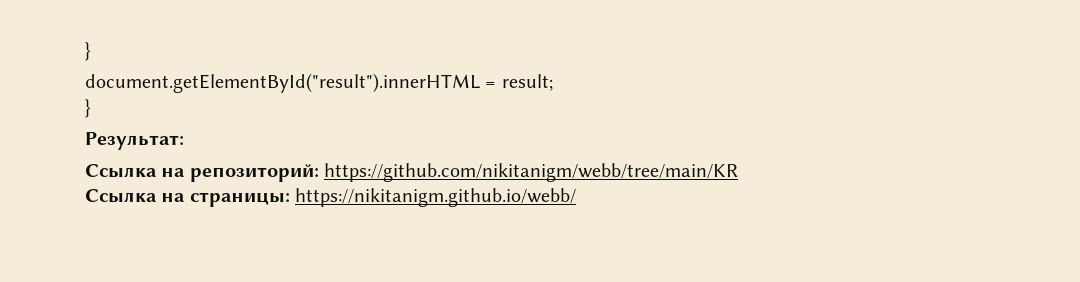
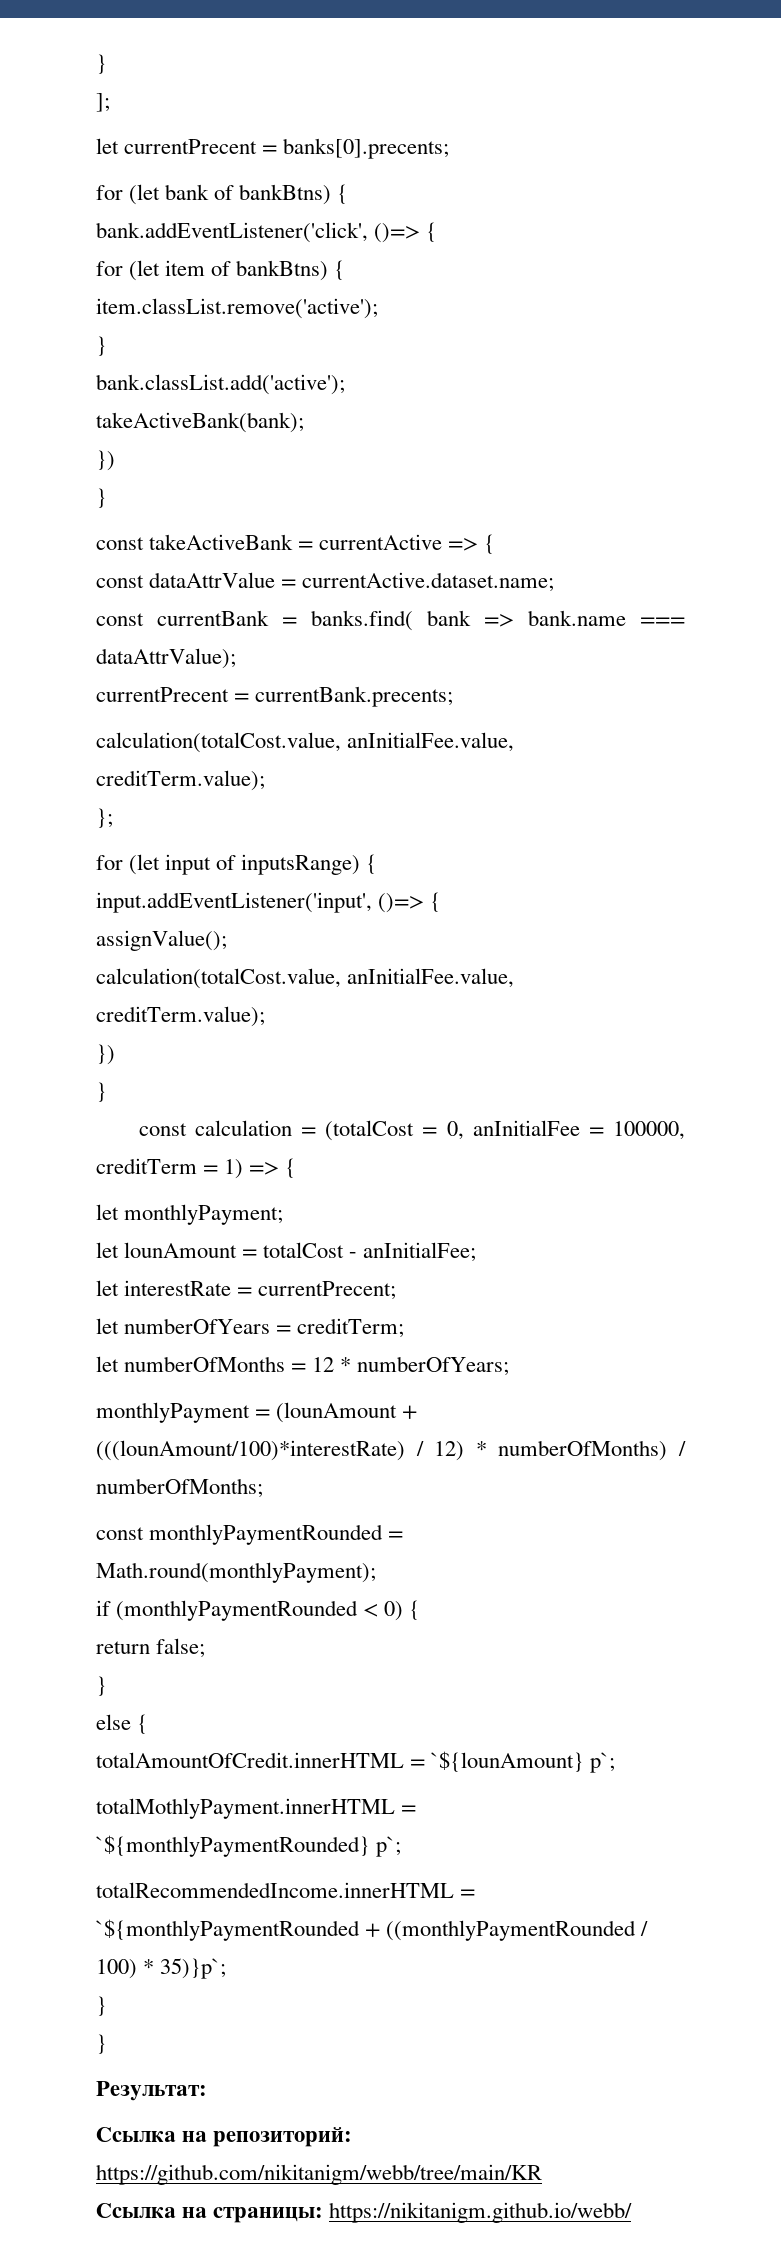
[85,42,91,61] [85,73,553,93] } // document.getElementById("result").innerHTML = result; -> [96,54,107,74] [96,93,110,112] [96,138,450,159] [96,184,349,205] [96,222,438,243] [96,260,346,281] [96,298,378,319] [96,336,107,356] [96,374,345,395] [96,412,304,433] [96,450,115,471] [96,488,107,508] [96,534,496,554] [96,572,555,592] [96,610,685,631] [96,648,236,669] [96,686,454,707] [96,732,515,753] [96,770,265,791] [96,808,113,828] [96,854,378,875] [96,892,442,913] [96,930,227,951] [96,968,515,989] [96,1006,265,1027] [96,1044,115,1065] [96,1082,107,1102] [138,1120,685,1141] [96,1158,297,1179] [96,1204,284,1225] [96,1242,477,1262] [96,1280,397,1300] [96,1318,405,1338] [96,1356,510,1376] [96,1402,418,1423] [96,1440,687,1461] [96,1478,263,1498] [96,1524,404,1545] [96,1562,376,1583] [96,1600,421,1621] [96,1638,206,1658] [96,1676,107,1696] [96,1714,149,1734] [96,1751,616,1773] [96,1798,417,1819] [96,1835,402,1857] [96,1882,476,1898] [96,1919,649,1941] [96,1958,227,1979] [96,1996,107,2016] } // ]; // let currentPrecent = banks[0].precents; // for (let bank of bankBtns) { // bank.addEventListener('click', ()=> { // for (let item of bankBtns) { // item.classList.remove('active'); // } // bank.classList.add('active'); // takeActiveBank(bank); // }) // } // const takeActiveBank = currentActive => { // const dataAttrValue = currentActive.dataset.name; // const currentBank = banks.find( bank => bank.name === dataAttrValue); // currentPrecent = currentBank.precents; // calculation(totalCost.value, anInitialFee.value, creditTerm.value); // }; // for (let input of inputsRange) { // input.addEventListener('input', ()=> { // assignValue(); // calculation(totalCost.value, anInitialFee.value, creditTerm.value); // }) // } // const calculation = (totalCost = 0, anInitialFee = 100000, creditTerm = 1) => { // let monthlyPayment; // let lounAmount = totalCost - anInitialFee; // let interestRate = currentPrecent; // let numberOfYears = creditTerm; // let numberOfMonths = 12 * numberOfYears; // monthlyPayment = (lounAmount + (((lounAmount/100)*interestRate) / 12) * numberOfMonths) / numberOfMonths; // const monthlyPaymentRounded = Math.round(monthlyPayment); // if (monthlyPaymentRounded < 0) { // return false; // } // else { // totalAmountOfCredit.innerHTML = `${lounAmount} p`; // totalMothlyPayment.innerHTML = `${monthlyPaymentRounded} p`; // totalRecommendedIncome.innerHTML = `${monthlyPaymentRounded + ((monthlyPaymentRounded / 100) * 35)}p`; // }

